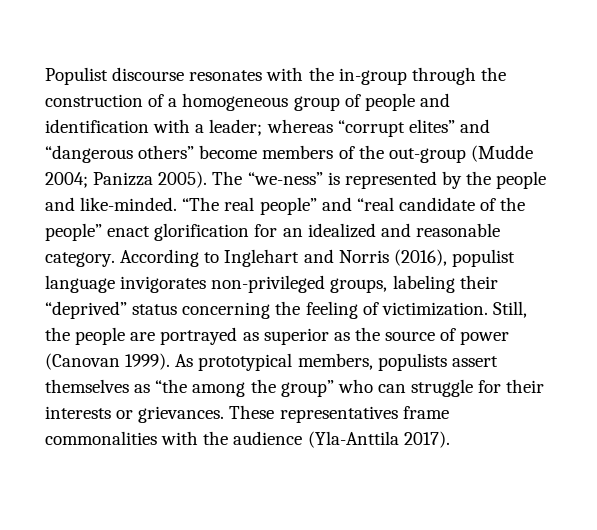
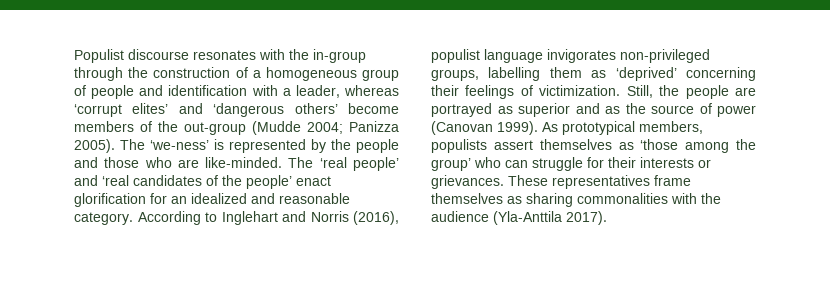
[209,119,490,137] [45,145,195,163] leader; whereas “corrupt elites” and “dangerous others” -> [295,85,399,98] [74,103,338,117] leader, whereas ‘corrupt elites’ and ‘dangerous others’
[247,172,323,185] “we-ness” -> [150,140,209,150] ‘we-ness’
[80,197,526,215] [45,223,102,241] like-minded. “The real people” and “real candidate of the people” -> [104,157,399,171] [74,175,292,189] those who are like-minded. The ‘real people’ and ‘real candidates of the people’
[392,275,498,293] [45,301,358,319] labeling their “deprived” status concerning the feeling -> [488,67,756,81] [431,85,515,99] labelling them as ‘deprived’ concerning their feelings
(329, 336) none -> [575,103,600,114] and
[155,379,188,393] “the -> [640,139,679,150] ‘those
[280,380,334,397] group” -> [431,158,471,171] group’
(449, 412) none -> [431,193,573,207] themselves as sharing

